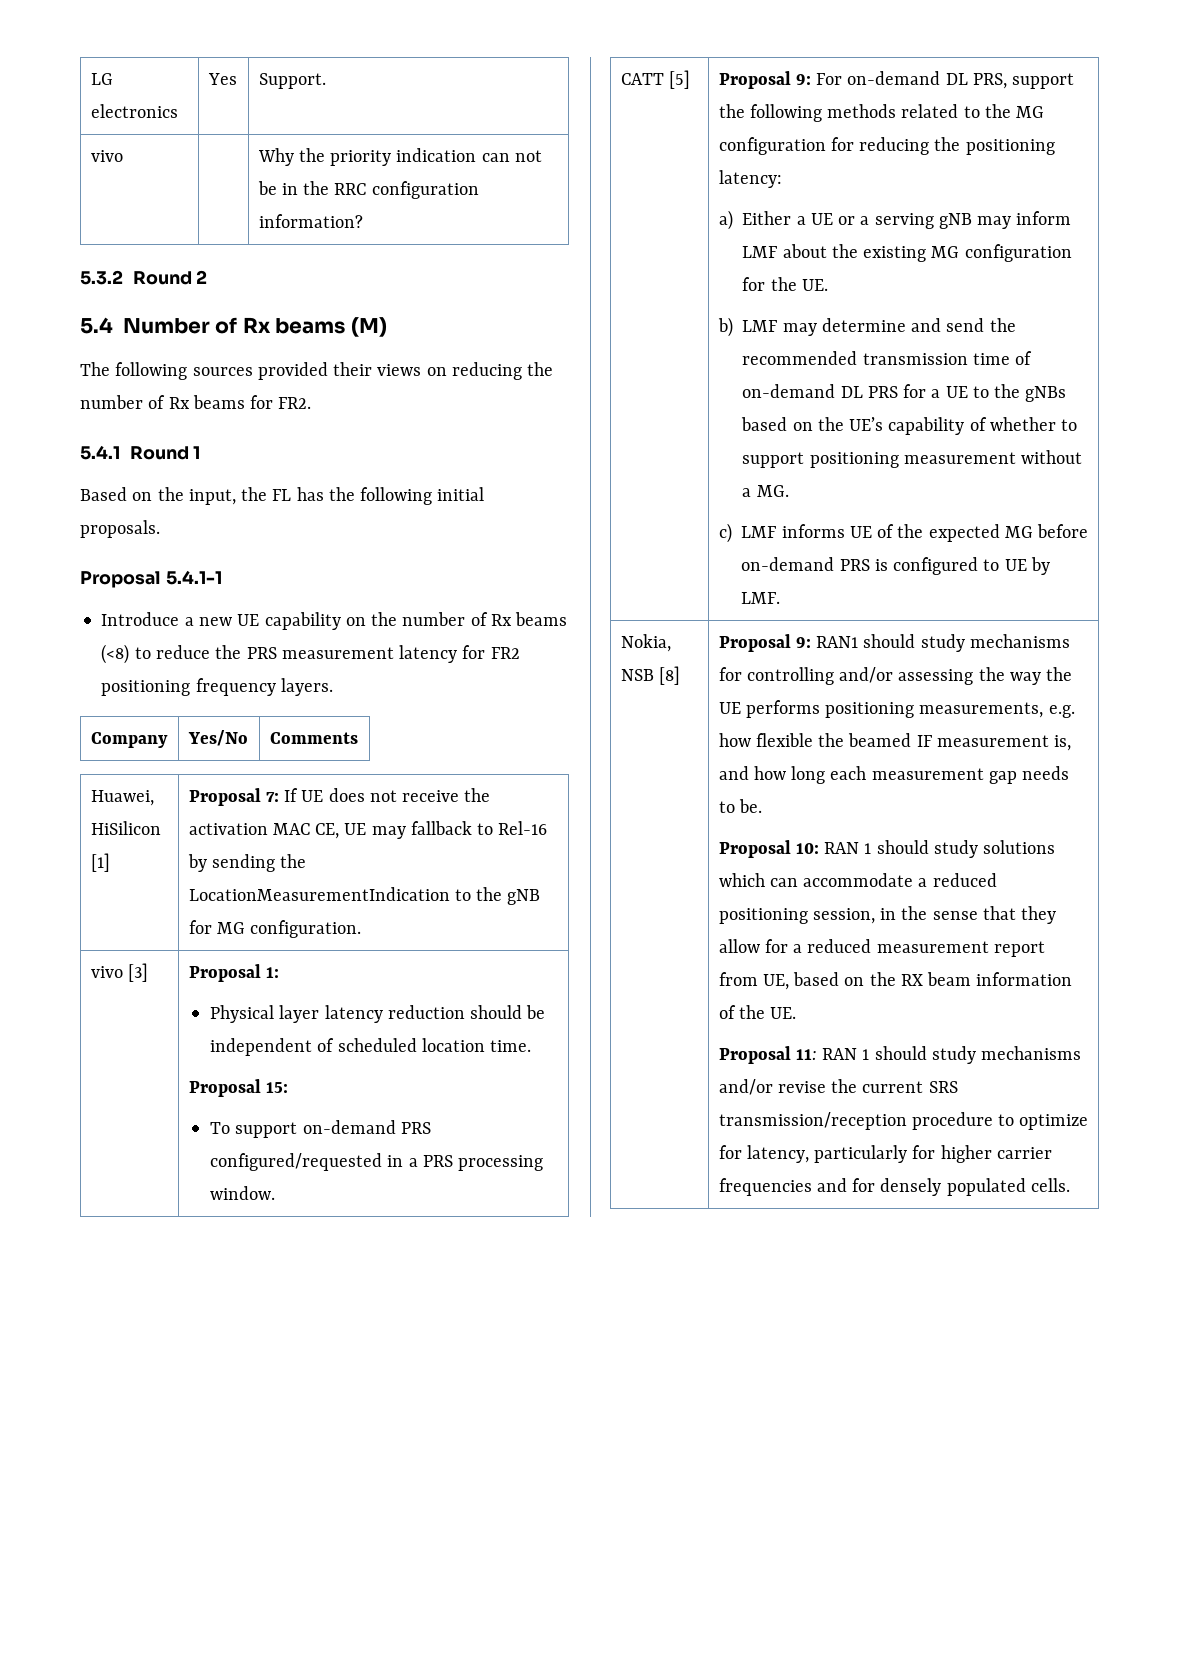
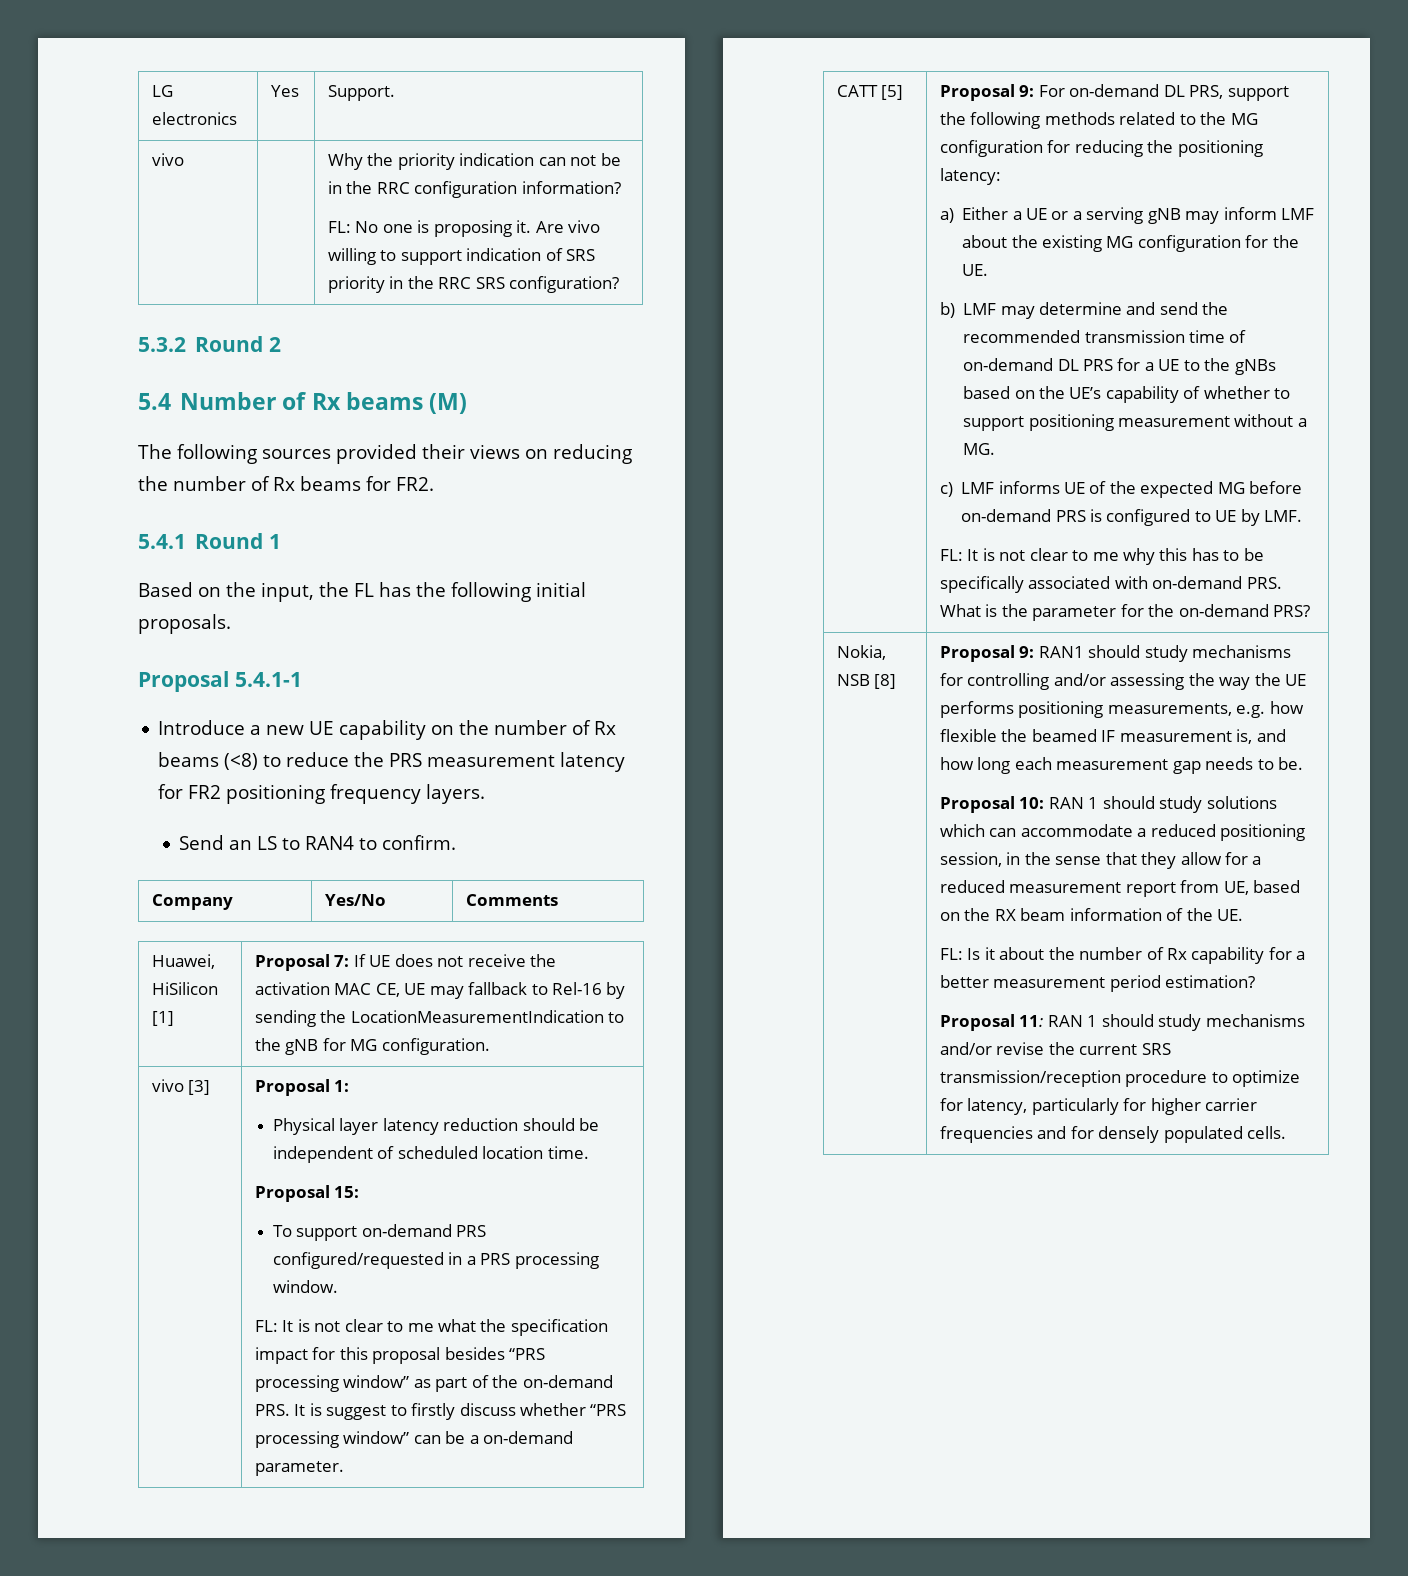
(363, 221) none -> [327,220,601,237] [327,248,596,265] [327,276,620,293] // FL: No one is proposing it. Are vivo willing to support indication of SRS priority in the RRC SRS configuration?
(333, 687) none -> [179,835,457,850] // Send an LS to RAN4 to confirm.
(276, 1193) none -> [254,1319,608,1336] [254,1347,546,1364] [254,1375,613,1392] [254,1403,627,1420] [254,1431,574,1448] [254,1461,344,1476] // FL: It is not clear to me what the specification impact for this proposal besides “PRS processing window” as part of the on-demand PRS. It is suggest to firstly discuss whether “PRS processing window” can be a on-demand parameter.
(781, 598) none -> [939,548,1264,565] [939,576,1282,593] [939,604,1311,621] // FL: It is not clear to me why this has to be specifically associated with on-demand PRS. What is the parameter for the on-demand PRS?
(797, 1013) none -> [939,947,1306,964] [939,975,1256,992] // FL: Is it about the number of Rx capability for a better measurement period estimation?

